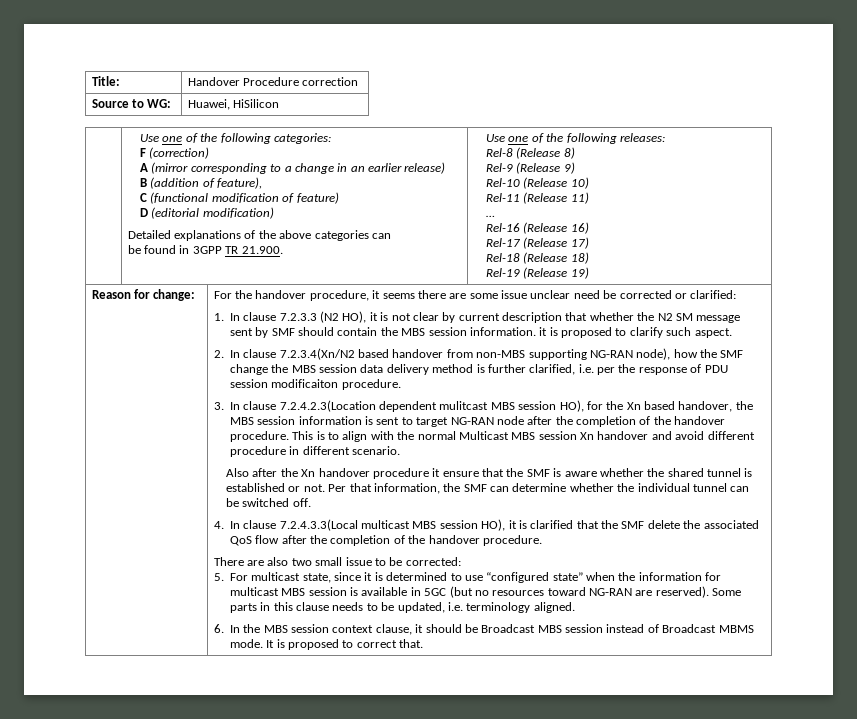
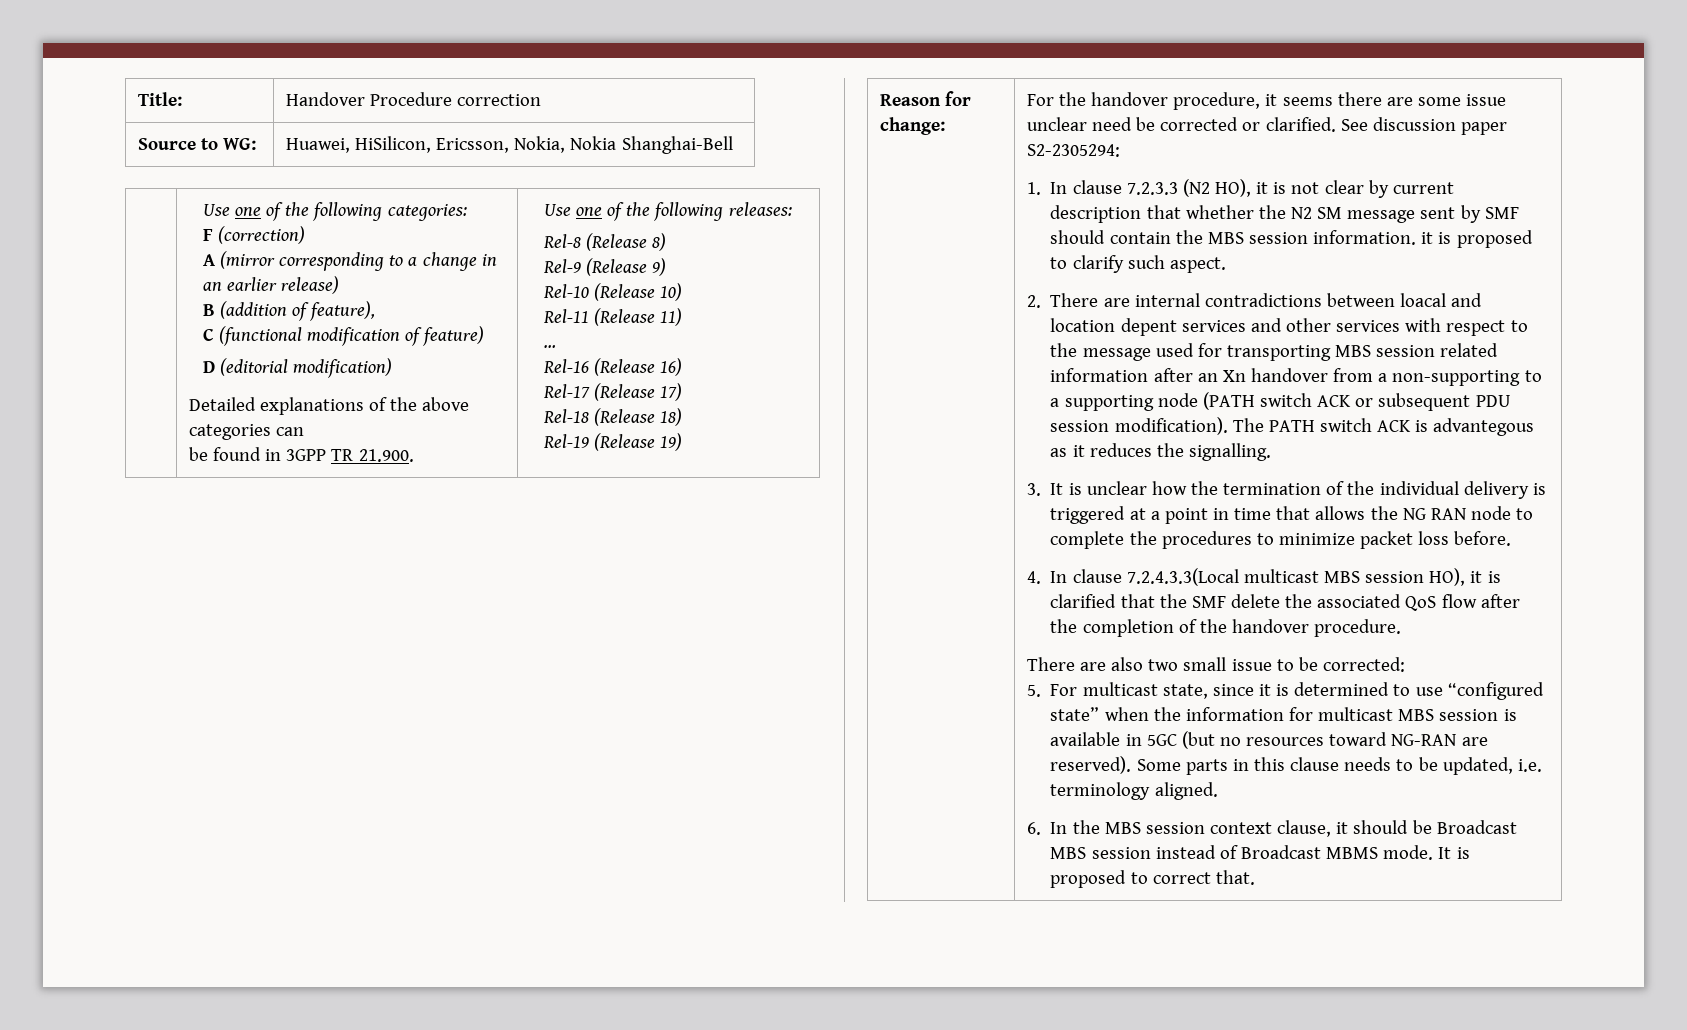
[233,99,280,108] HiSilicon -> [355,136,733,154] HiSilicon, Ericsson, Nokia, Nokia Shanghai-Bell
[690,290,737,299] clarified: -> [1265,117,1508,135] [1026,144,1120,157] clarified. See discussion paper S2-2305294:
[229,348,744,360] [229,364,728,375] [229,379,401,390] [213,400,753,412] [229,416,726,427] [229,431,755,442] [229,446,401,457] [226,468,753,479] [226,483,750,494] [226,498,311,507] In clause 7.2.3.4(Xn/N2 based handover from non-MBS supporting NG-RAN node), how the SMF change the MBS session data delivery method is further clarified, i.e. per the response of PDU session modificaiton procedure. // 3. In clause 7.2.4.2.3(Location dependent mulitcast MBS session HO), for the Xn based handover, the MBS session information is sent to target NG-RAN node after the completion of the handover procedure. This is to align with the normal Multicast MBS session Xn handover and avoid different procedure in different scenario. // Also after the Xn handover procedure it ensure that the SMF is aware whether the shared tunnel is established or not. Per that information, the SMF can determine whether the individual tunnel can be switched off. -> [1050,293,1483,307] [1050,318,1528,336] [1050,343,1499,361] [1050,368,1542,386] [1050,392,1511,411] [1050,417,1535,436] [1050,443,1271,461] [1026,481,1546,499] [1050,506,1534,524] [1050,531,1512,549] There are internal contradictions between loacal and location depent services and other services with respect to the message used for transporting MBS session related information after an Xn handover from a non-supporting to a supporting node (PATH switch ACK or subsequent PDU session modification). The PATH switch ACK is advantegous as it reduces the signalling. // 3. It is unclear how the termination of the individual delivery is triggered at a point in time that allows the NG RAN node to complete the procedures to minimize packet loss before.

